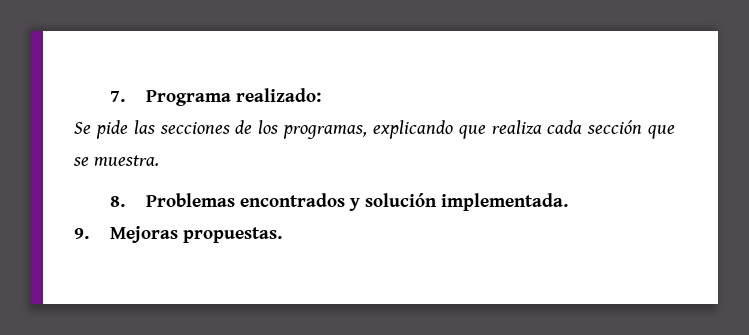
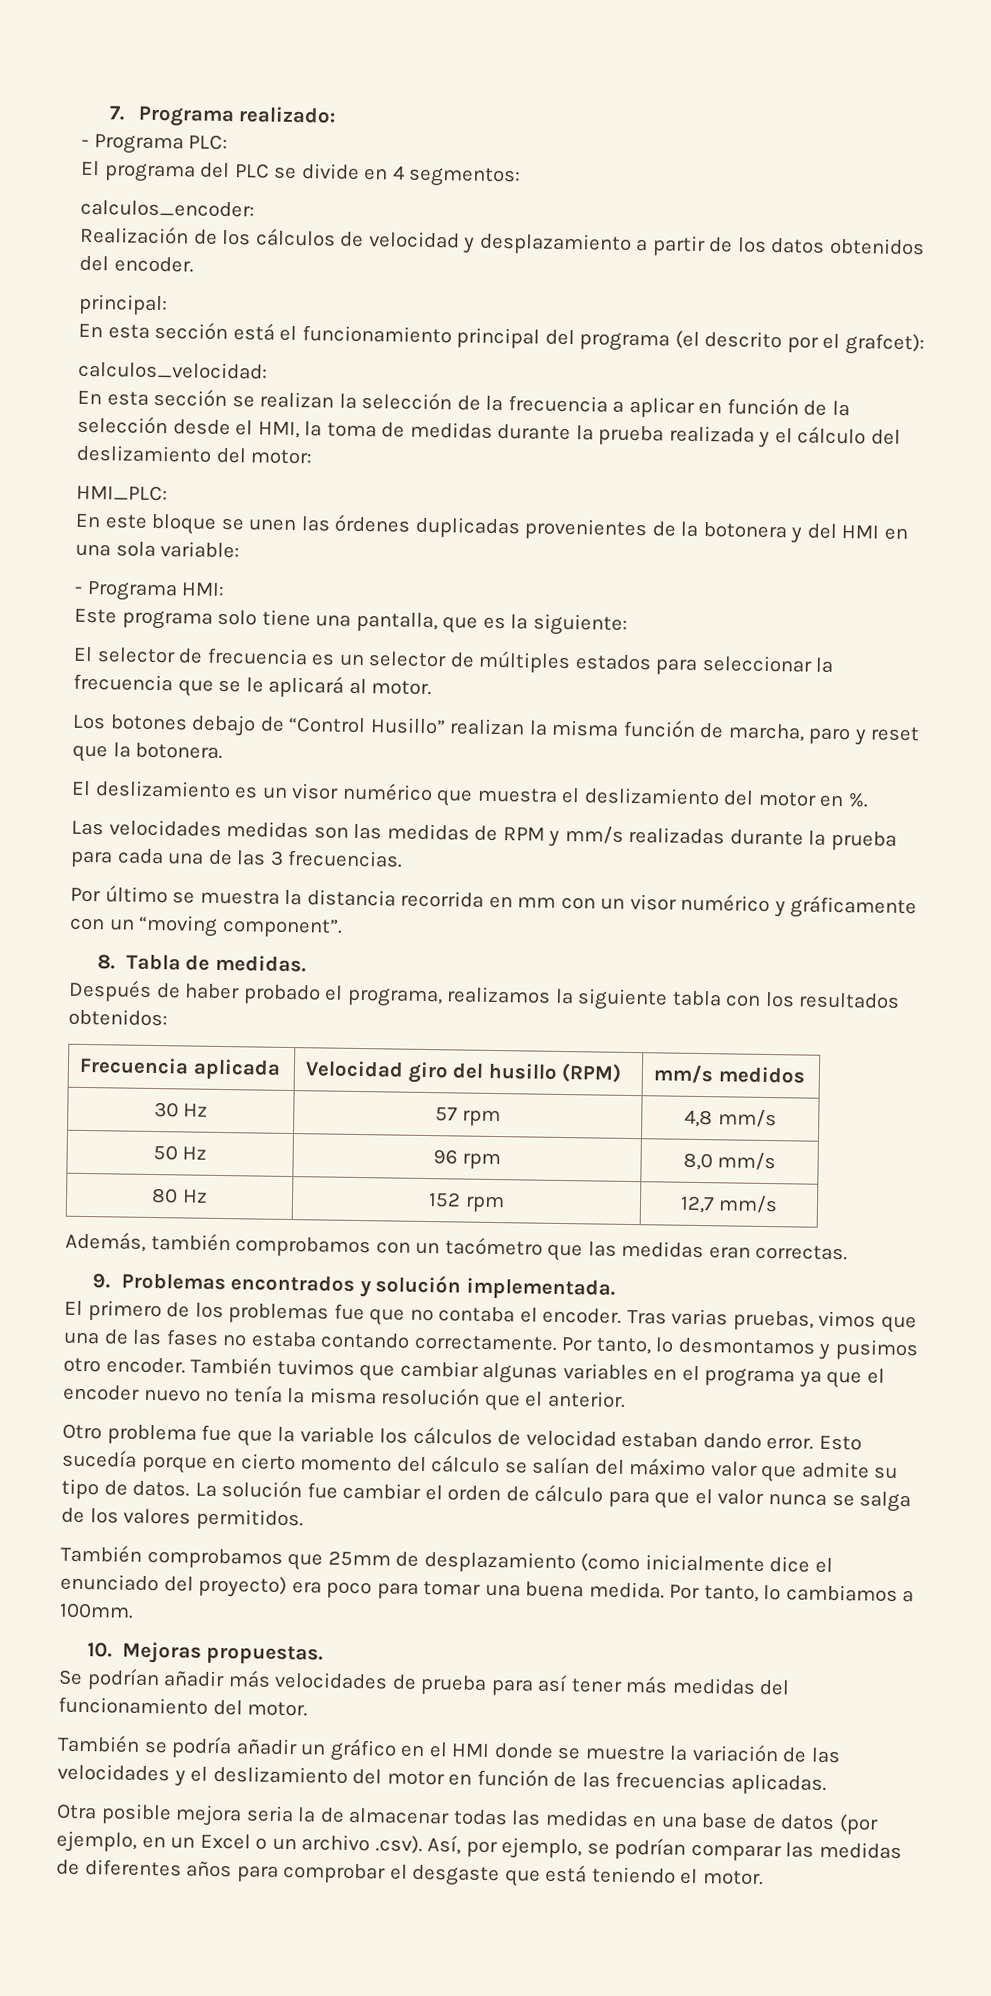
[74,120,675,139] [73,155,159,166] [109,196,125,207] Se pide las secciones de los programas, explicando que realiza cada sección que se muestra. // 8. -> [81,134,229,155] [81,160,522,188] [80,199,255,218] [80,225,925,256] [79,255,194,273] [78,293,168,316] [78,321,925,356] [78,360,268,380] [77,388,851,418] [77,415,902,448] [76,444,314,465] [76,484,168,502] [75,513,909,544] [75,541,241,559] [74,580,226,602] [74,608,628,636] [73,646,835,675] [73,673,433,698] [72,714,921,746] [72,742,224,763] [71,780,869,808] [71,819,897,851] [70,848,404,868] [70,885,918,920] [69,914,343,938] [97,953,306,973] [68,979,901,1011] [68,1008,168,1027] [79,1056,281,1080] [305,1060,623,1084] [653,1064,806,1084] [153,1101,209,1118] [434,1107,502,1127] [684,1109,777,1128] [152,1144,208,1161] [432,1149,502,1170] [682,1152,777,1171] [151,1187,208,1204] [428,1192,505,1213] [679,1195,779,1214] [65,1231,849,1262] [92,1273,111,1289] - Programa PLC: // El programa del PLC se divide en 4 segmentos: // calculos_encoder: // Realización de los cálculos de velocidad y desplazamiento a partir de los datos obtenidos del encoder. // principal: // En esta sección está el funcionamiento principal del programa (el descrito por el grafcet): // calculos_velocidad: // En esta sección se realizan la selección de la frecuencia a aplicar en función de la selección desde el HMI, la toma de medidas durante la prueba realizada y el cálculo del deslizamiento del motor: // HMI_PLC: // En este bloque se unen las órdenes duplicadas provenientes de la botonera y del HMI en una sola variable: // - Programa HMI: // Este programa solo tiene una pantalla, que es la siguiente: // El selector de frecuencia es un selector de múltiples estados para seleccionar la frecuencia que se le aplicará al motor. // Los botones debajo de “Control Husillo” realizan la misma función de marcha, paro y reset que la botonera. // El deslizamiento es un visor numérico que muestra el deslizamiento del motor en %. // Las velocidades medidas son las medidas de RPM y mm/s realizadas durante la prueba para cada una de las 3 frecuencias. // Por último se muestra la distancia recorrida en mm con un visor numérico y gráficamente con un “moving component”. // 8. Tabla de medidas. // Después de haber probado el programa, realizamos la siguiente tabla con los resultados obtenidos: // Frecuencia aplicada | Velocidad giro del husillo (RPM) | mm/s medidos // 30 Hz | 57 rpm | 4,8 mm/s // 50 Hz | 96 rpm | 8,0 mm/s // 80 Hz | 152 rpm | 12,7 mm/s // Además, también comprobamos con un tacómetro que las medidas eran correctas. // 9.
[74,226,282,243] 9. Mejoras propuestas. -> [64,1300,918,1334] [63,1329,919,1361] [63,1356,885,1389] [63,1384,626,1412] [62,1423,862,1451] [62,1449,899,1483] [61,1478,912,1513] [61,1507,304,1531] [60,1544,833,1574] [60,1573,915,1603] [59,1602,134,1619] [87,1641,324,1665] [58,1668,791,1696] [58,1696,309,1717] [57,1734,842,1764] [57,1763,827,1795] [56,1803,880,1835] [56,1830,903,1862] [56,1859,764,1887] El primero de los problemas fue que no contaba el encoder. Tras varias pruebas, vimos que una de las fases no estaba contando correctamente. Por tanto, lo desmontamos y pusimos otro encoder. También tuvimos que cambiar algunas variables en el programa ya que el encoder nuevo no tenía la misma resolución que el anterior. // Otro problema fue que la variable los cálculos de velocidad estaban dando error. Esto sucedía porque en cierto momento del cálculo se salían del máximo valor que admite su tipo de datos. La solución fue cambiar el orden de cálculo para que el valor nunca se salga de los valores permitidos. // También comprobamos que 25mm de desplazamiento (como inicialmente dice el enunciado del proyecto) era poco para tomar una buena medida. Por tanto, lo cambiamos a 100mm. // 10. Mejoras propuestas. // Se podrían añadir más velocidades de prueba para así tener más medidas del funcionamiento del motor. // También se podría añadir un gráfico en el HMI donde se muestre la variación de las velocidades y el deslizamiento del motor en función de las frecuencias aplicadas. // Otra posible mejora seria la de almacenar todas las medidas en una base de datos (por ejemplo, en un Excel o un archivo .csv). Así, por ejemplo, se podrían comparar las medidas de diferentes años para comprobar el desgaste que está teniendo el motor.

